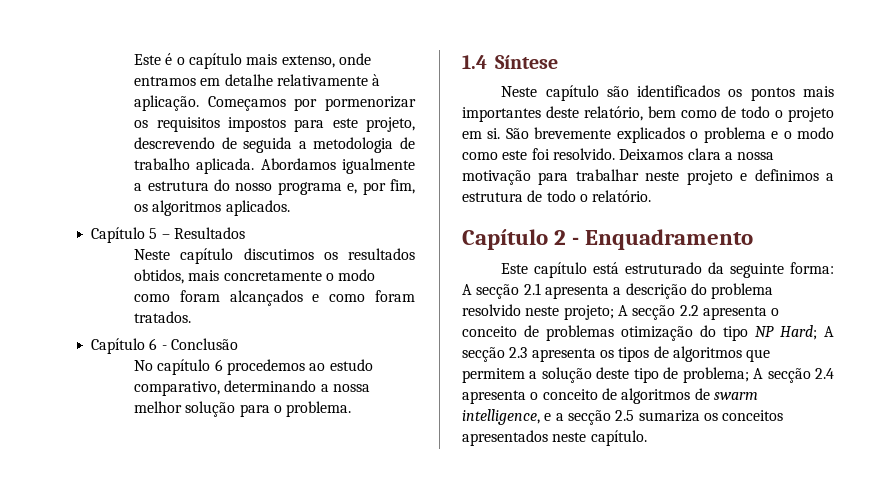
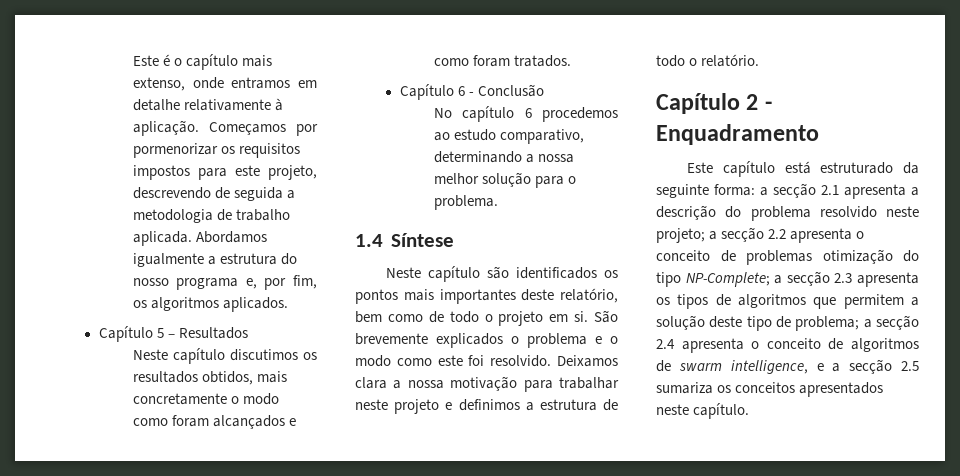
[462,284,472,295] A -> [760,187,768,196] a
[617,305,628,316] A -> [709,231,718,240] a
[755,325,834,340] NP Hard; A -> [685,272,783,287] NP-Complete; a
[753,368,764,379] A -> [863,319,872,328] a

